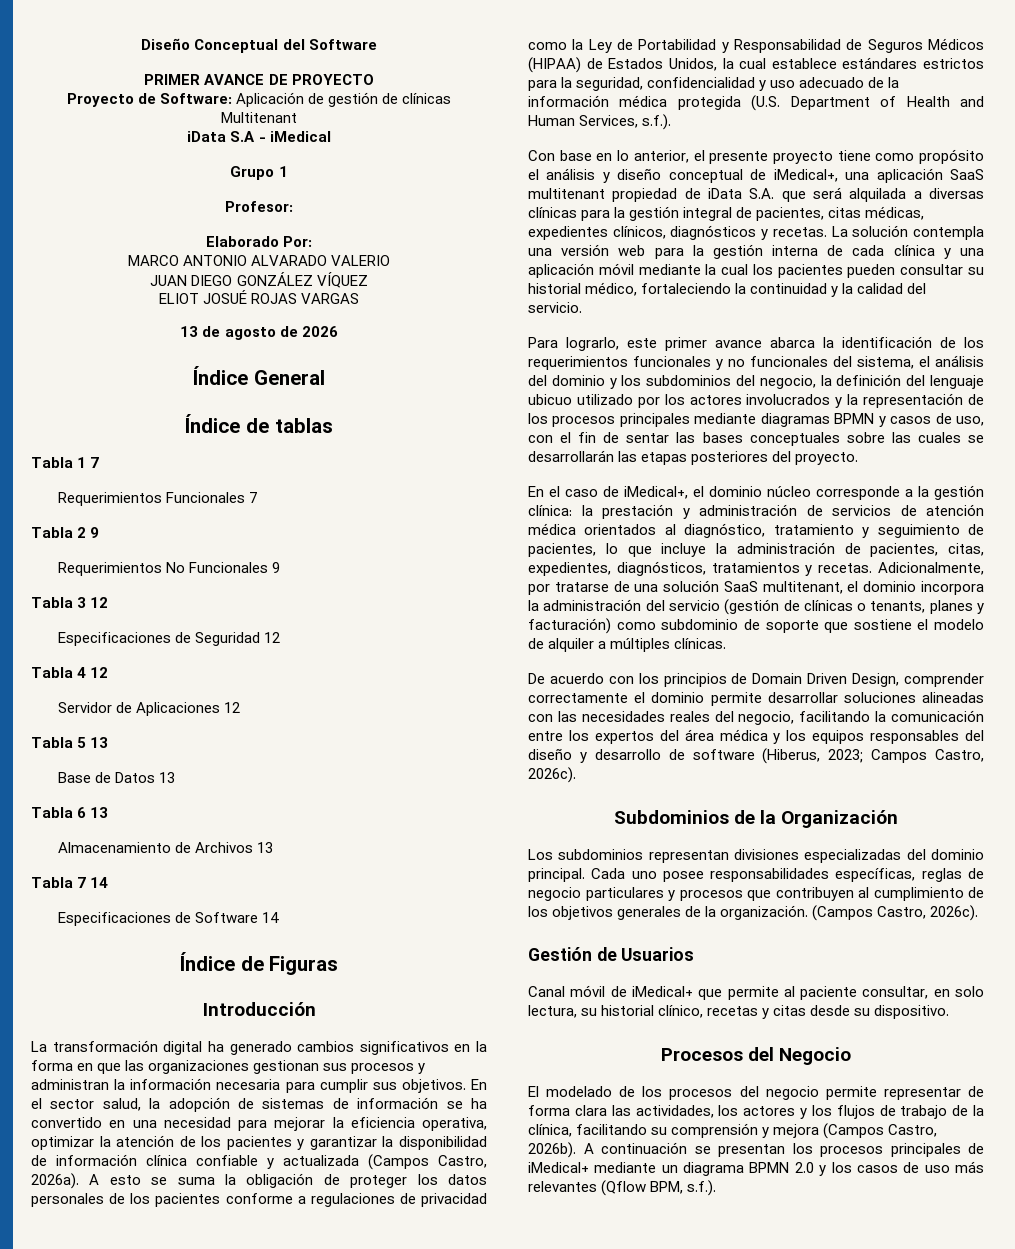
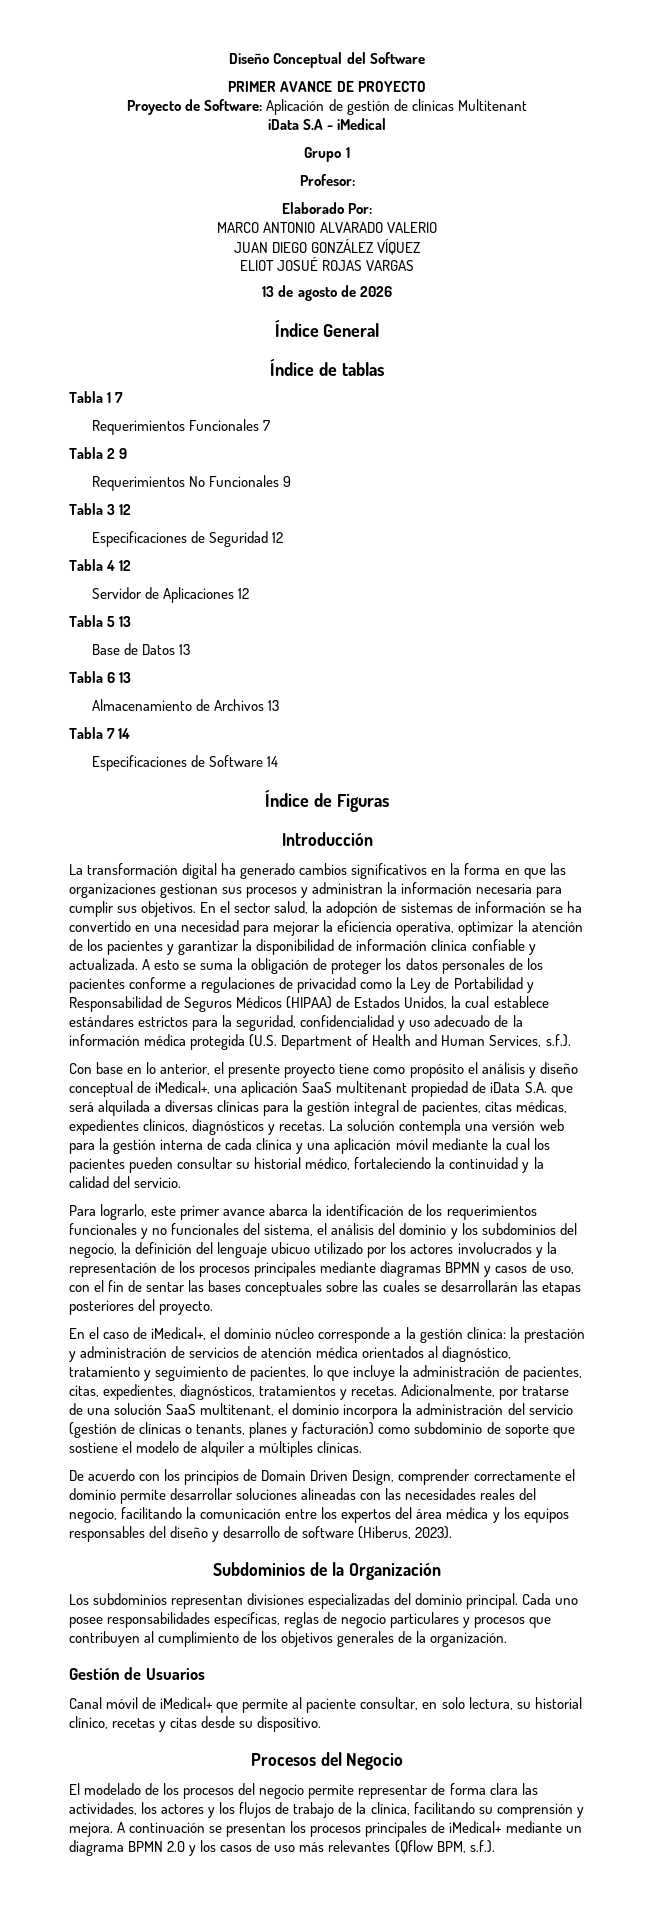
[283,1154,487,1170] [31,1173,79,1189] actualizada (Campos Castro, 2026a). -> [69,958,138,970] actualizada.
[828,749,984,763] [528,767,576,783] 2023; Campos Castro, 2026c). -> [415,1526,453,1539] 2023).
[812,905,979,921] (Campos Castro, 2026c). -> (508, 1639) none
[773,1123,938,1139] [528,1142,576,1158] mejora (Campos Castro, 2026b). -> [69,1822,113,1837] mejora.

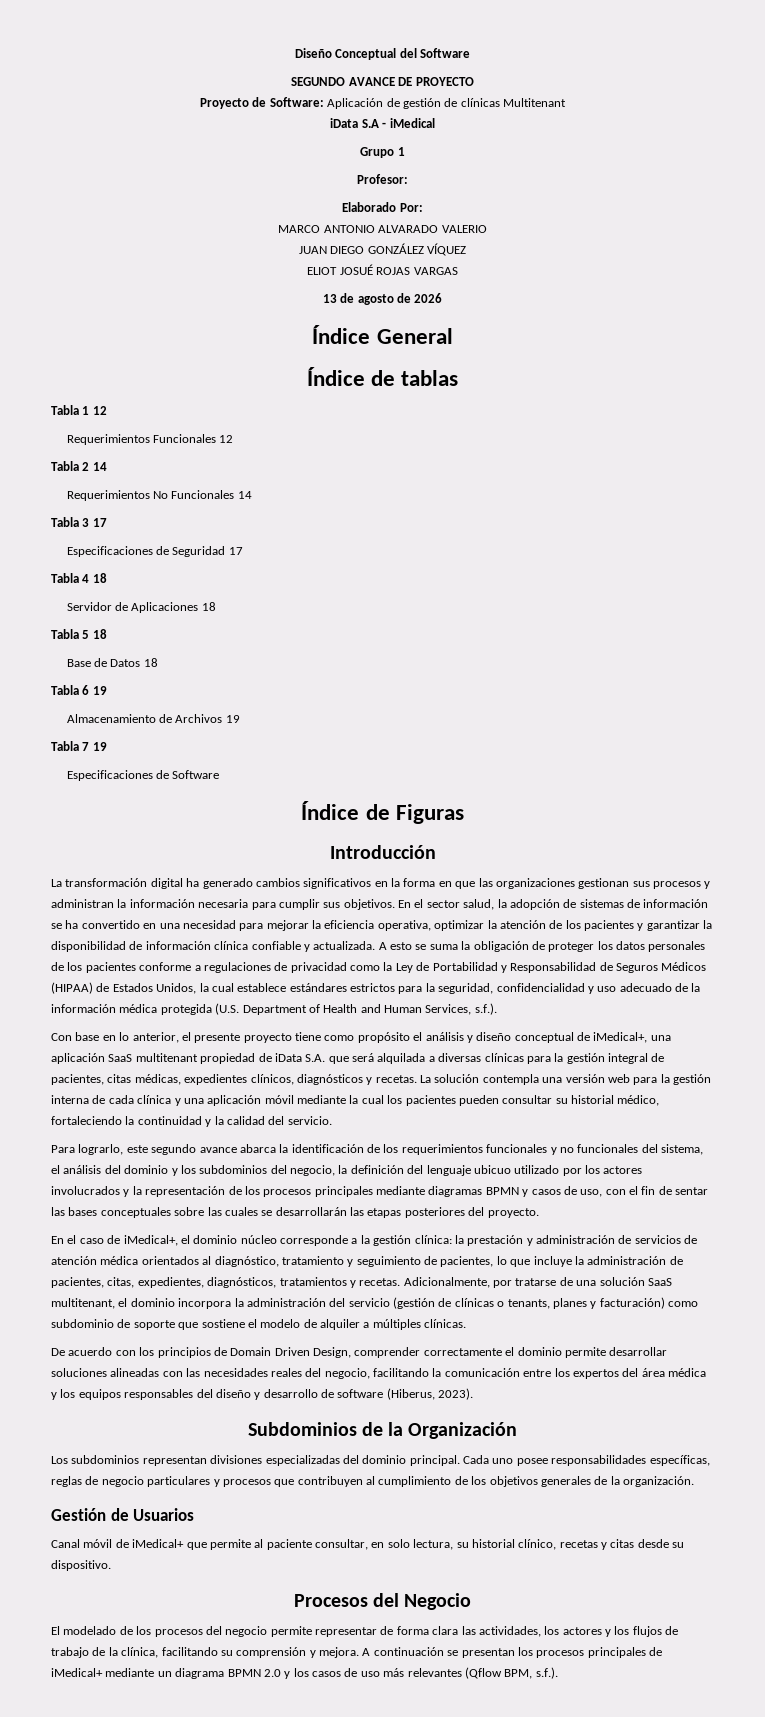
[228,81,277,92] PRIMER -> [291,77,346,86] SEGUNDO
[115,392,124,403] 7 -> [92,406,107,415] 12
[262,420,270,431] 7 -> [219,435,234,443] 12
[119,448,128,459] 9 -> [92,462,107,471] 14
[282,476,291,487] 9 -> [237,491,252,499] 14
[119,504,132,515] 12 -> [92,518,107,527] 17
[271,532,283,543] 12 -> [228,547,243,555] 17
[119,560,132,571] 12 -> [92,573,107,583] 18
[237,588,249,599] 12 -> [201,602,216,611] 18
[119,616,132,627] 13 -> [92,629,107,639] 18
[178,644,190,655] 13 -> [143,658,158,667] 18
[119,672,132,683] 13 -> [92,686,107,695] 19
[267,700,279,711] 13 -> [225,715,240,723] 19
[118,728,131,739] 14 -> [92,742,107,751] 19
[266,756,278,767] 14 -> (220, 774) none
[180,1205,221,1220] primer -> [151,1144,197,1155] segundo

